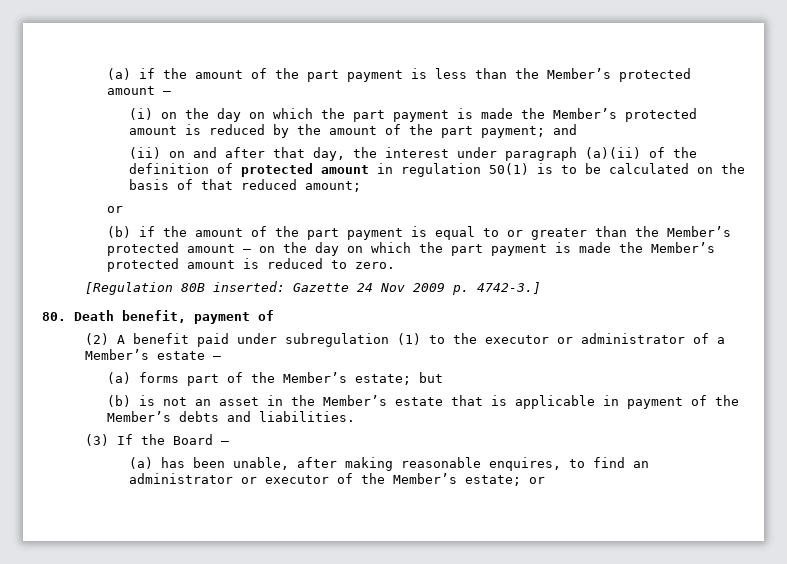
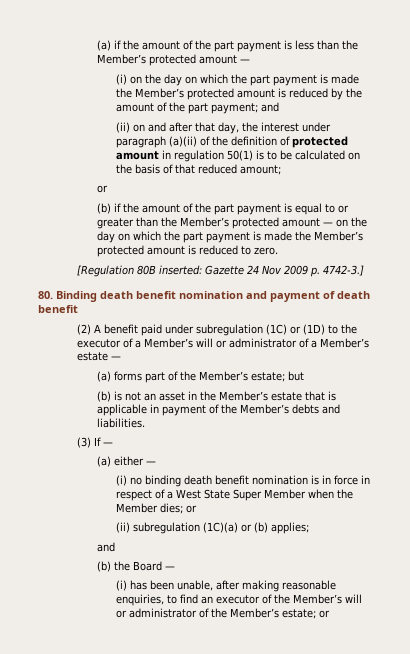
[74,310,274,324] Death benefit, payment of -> [56,291,370,302] [38,305,78,313] Binding death benefit nomination and payment of death benefit
[397,333,550,345] (1) to the executor -> [266,324,358,335] [77,338,214,348] (1C) or (1D) to the executor of a Member’s will
(134, 439) none -> [103,442,114,446] [96,456,156,467] [116,475,371,487] [116,489,354,501] [116,503,198,514] [116,522,310,534] [96,542,115,552] [96,561,111,572] — // (a) either — // (i) no binding death benefit nomination is in force in respect of a West State Super Member when the Member dies; or // (ii) subregulation (1C)(a) or (b) applies; // and // (b)
[128,457,153,469] (a) -> [116,580,128,591] (i)
[488,457,561,471] enquires, -> [116,594,165,606] enquiries,
[128,473,329,484] administrator or executor -> [216,594,363,604] [116,608,198,618] executor of the Member’s will or administrator

